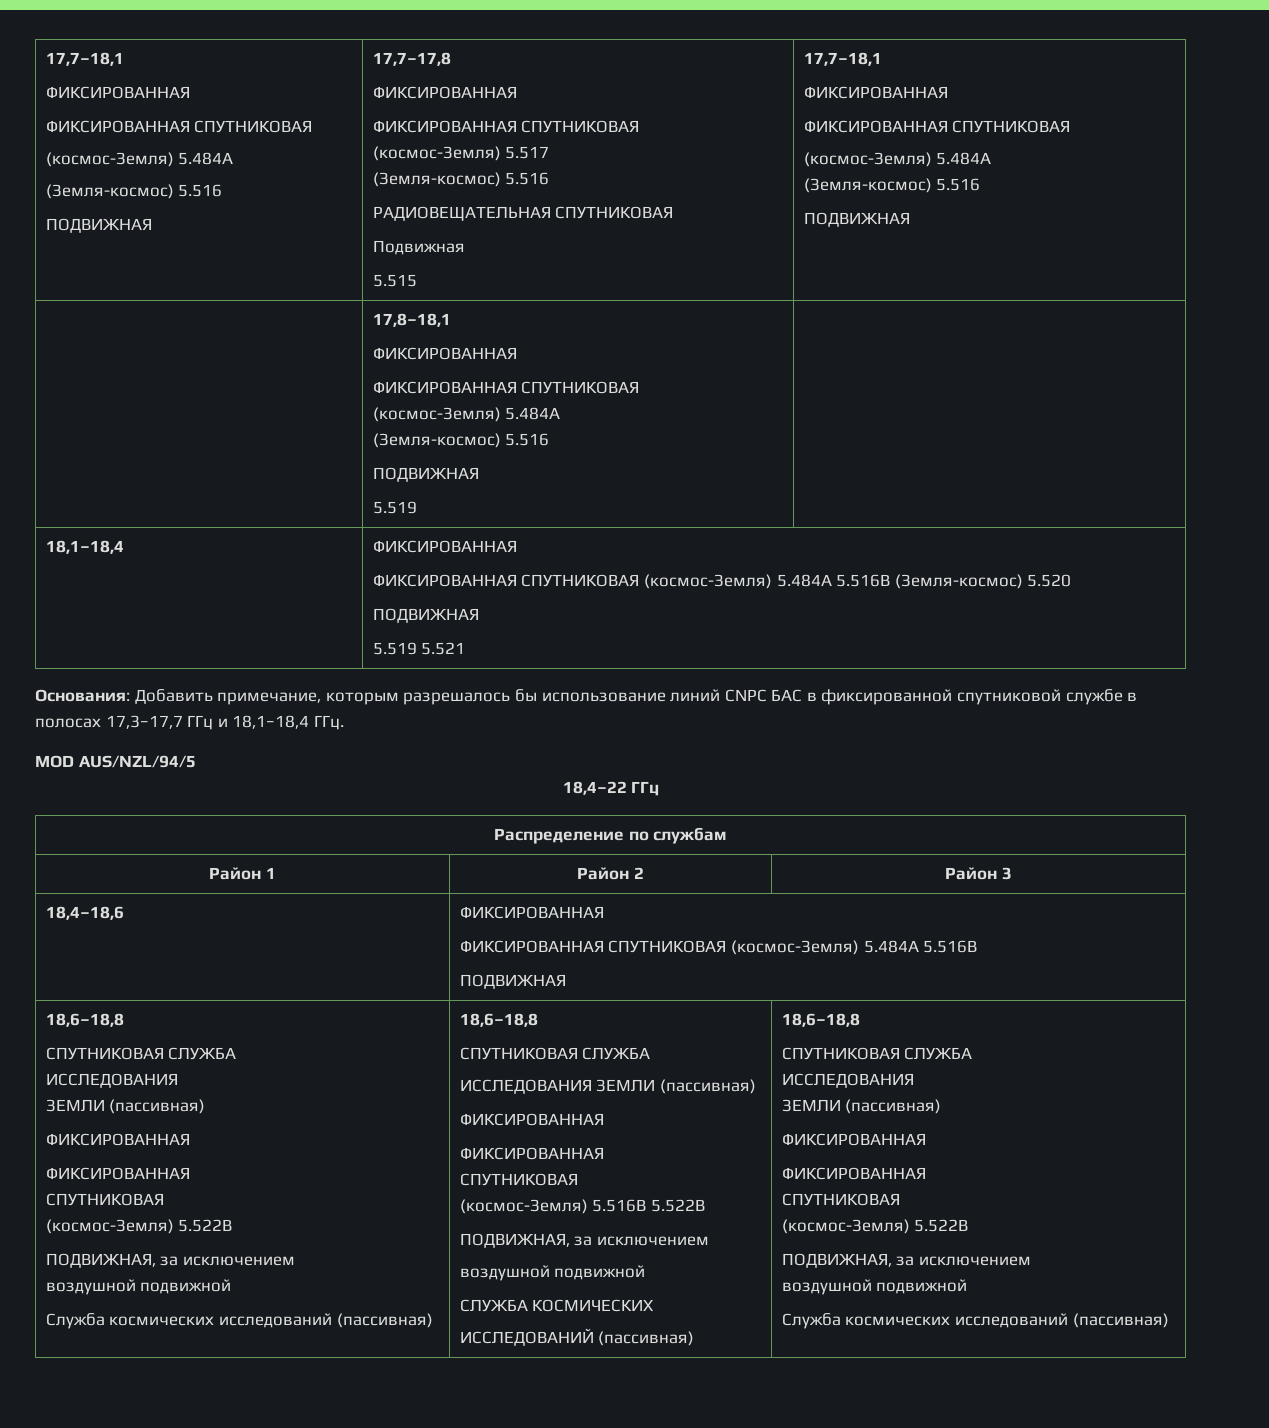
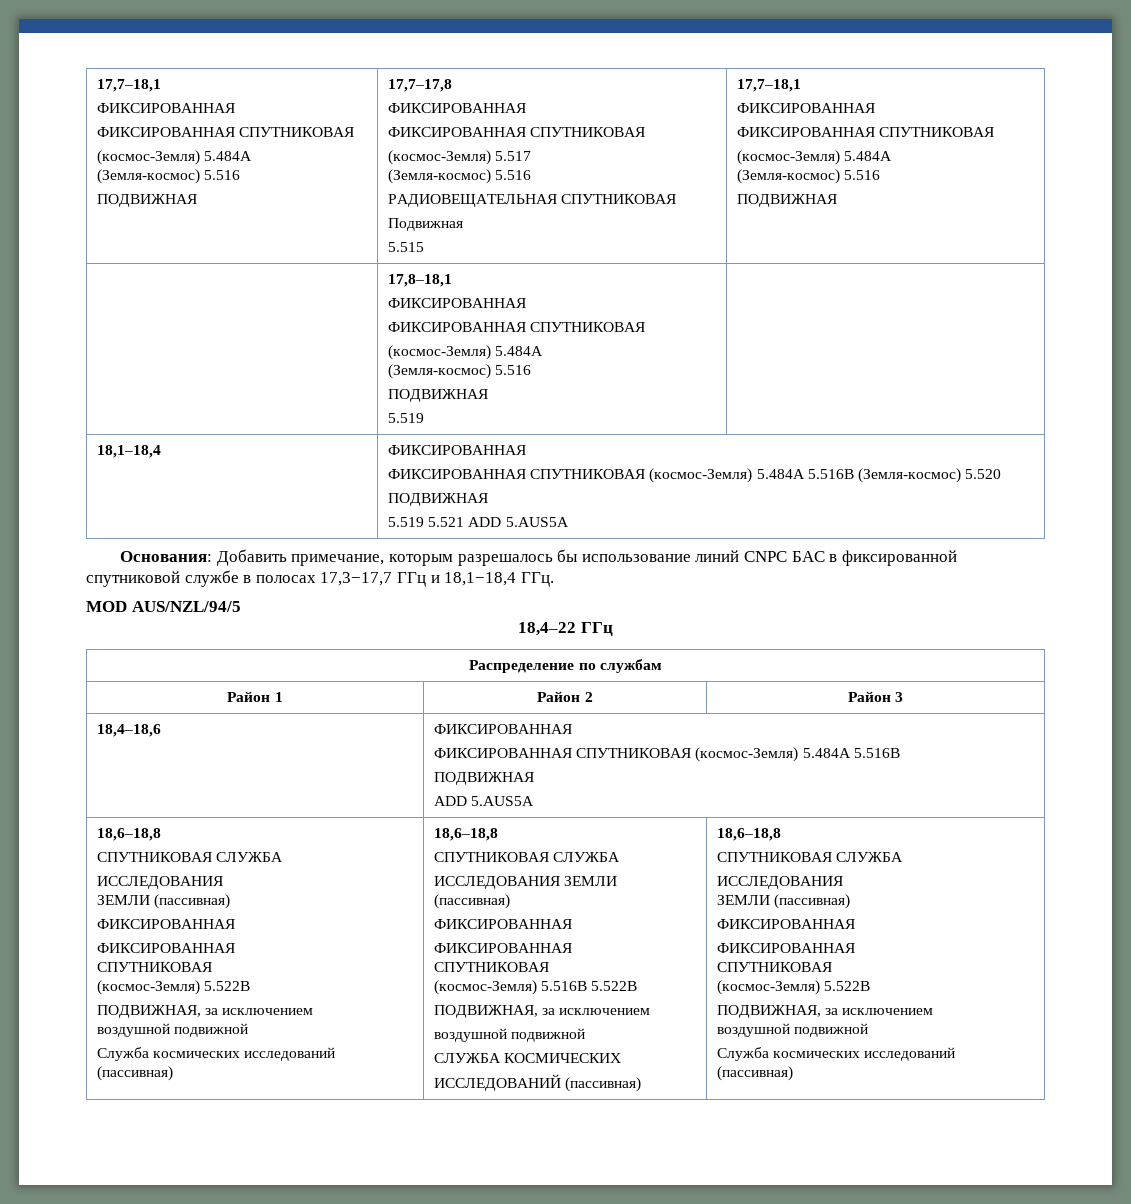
(466, 648) none -> [468,517,569,527] ADD 5.AUS5A
(566, 981) none -> [434,796,535,806] // ADD 5.AUS5A

